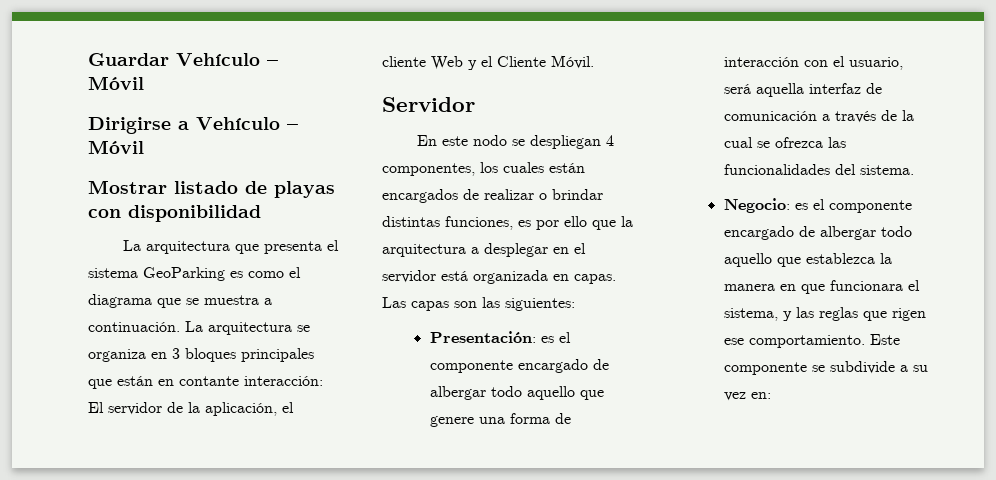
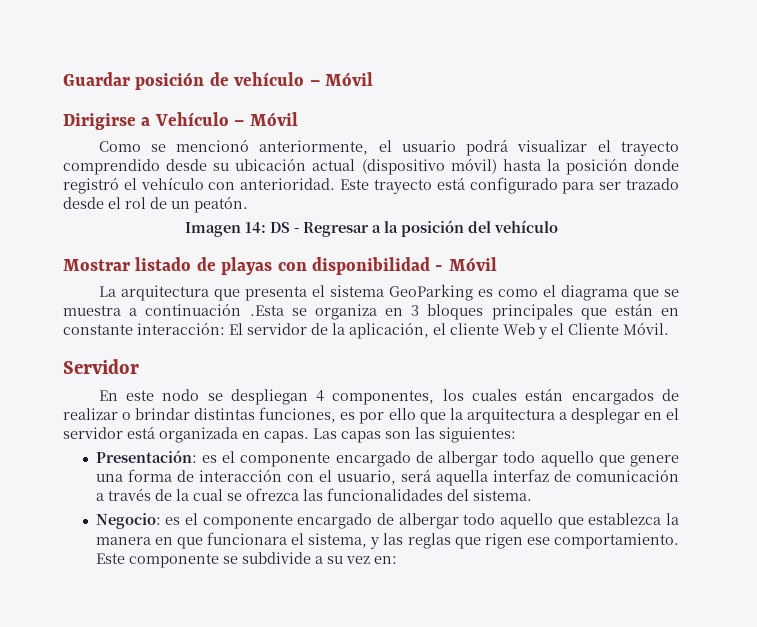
[176,53,260,66] Vehículo -> [135,72,305,90] posición de vehículo
(144, 147) none -> [98,139,679,156] [63,158,680,175] [63,177,679,194] [63,196,248,213] [184,220,558,237] // Como se mencionó anteriormente, el usuario podrá visualizar el trayecto comprendido desde su ubicación actual (dispositivo móvil) hasta la posición donde registró el vehículo con anterioridad. Este trayecto está configurado para ser trazado desde el rol de un peatón. // Imagen 14: DS - Regresar a la posición del vehículo
(261, 213) none -> [435,257,497,271] - Móvil
[88,321,292,335] continuación. La arquitectura -> [145,303,284,316] continuación .Esta
[179,376,239,386] contante -> [63,324,133,335] constante

